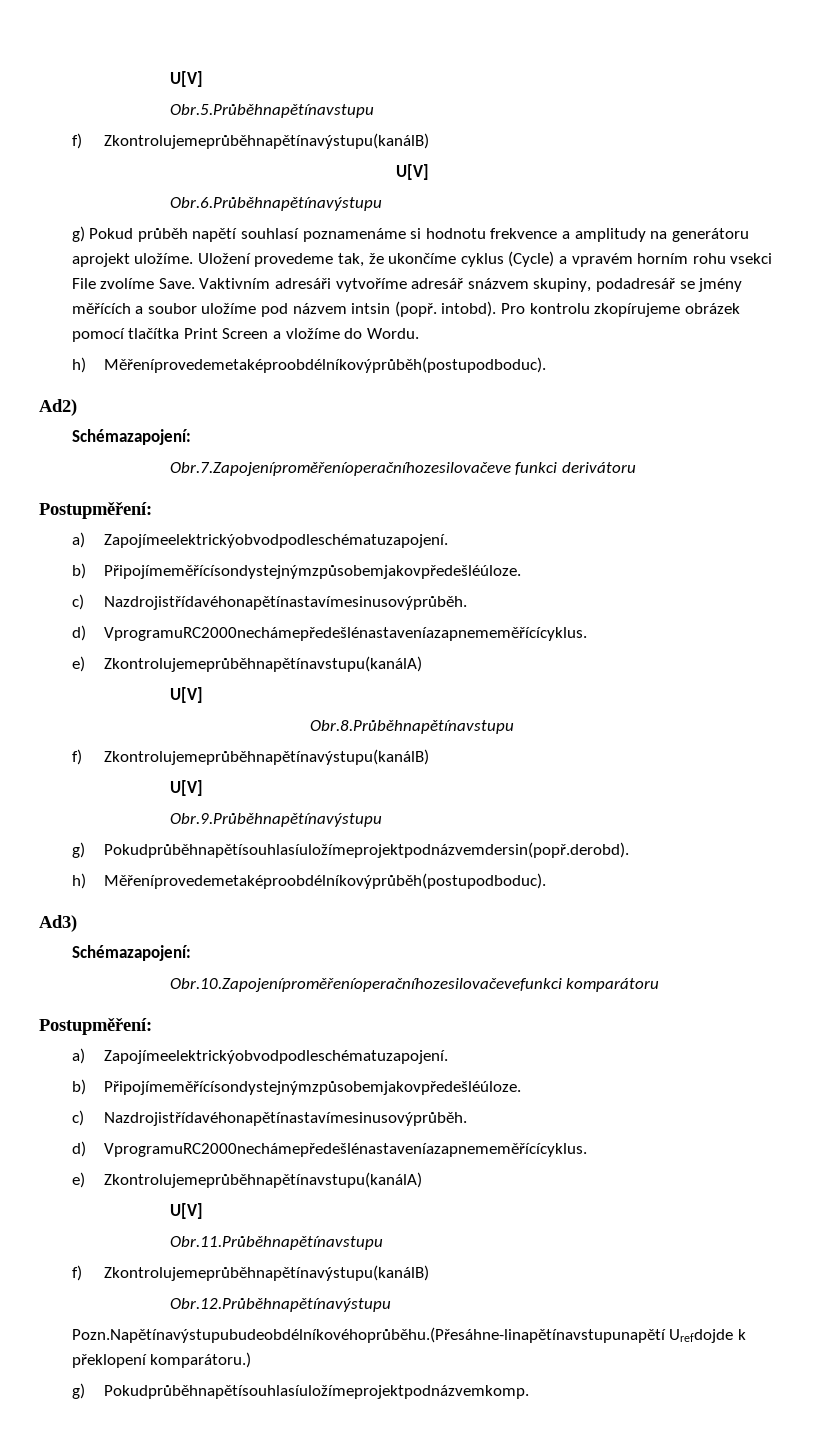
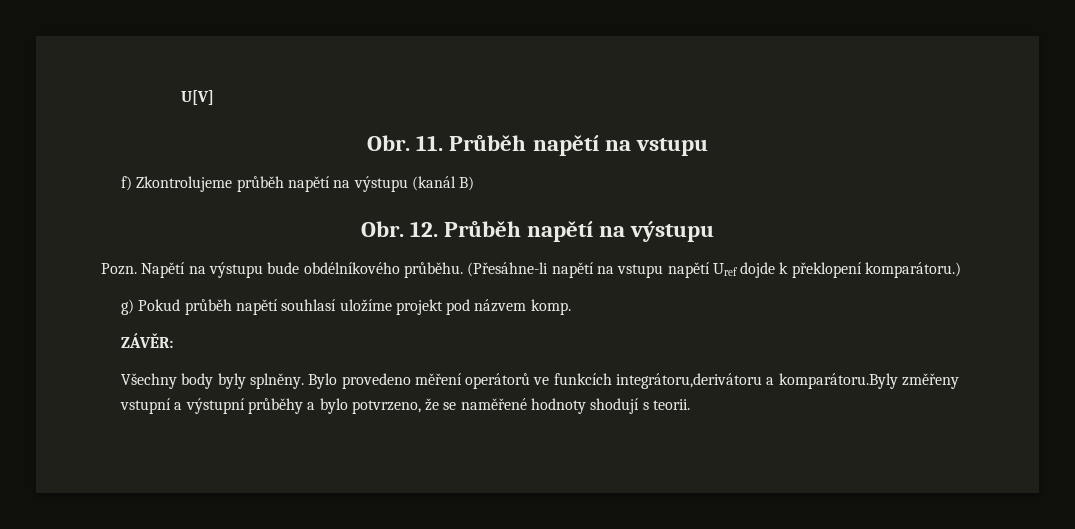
[169,71,203,87] [169,104,374,118] [71,133,430,149] [395,164,429,180] [169,197,382,211] U[V] // Obr.5.Průběhnapětínavstupu // f) Zkontrolujemeprůběhnapětínavýstupu(kanálB) // U[V] // Obr.6.Průběhnapětínavýstupu -> [180,90,214,105] [367,134,708,156] [120,176,475,192] [360,220,715,242] [101,262,962,278] U[V] // Obr. 11. Průběh napětí na vstupu // f) Zkontrolujeme průběh napětí na výstupu (kanál B) // Obr. 12. Průběh napětí na výstupu // Pozn. Napětí na výstupu bude obdélníkového průběhu. (Přesáhne-li napětí na vstupu napětí Uref dojde k překlopení komparátoru.)
[302,228,749,242] [71,251,773,267] [71,278,743,292] [71,301,740,317] [71,328,419,342] [71,357,547,373] [39,399,77,416] [71,429,191,445] [169,462,636,476] [39,502,152,519] [71,532,449,548] [71,563,522,579] [71,594,468,610] [71,625,588,641] [71,656,423,672] [169,687,203,703] [310,720,514,734] [71,749,430,765] [169,780,203,796] [169,813,382,827] [71,842,630,858] [71,873,547,889] [39,915,77,932] [71,945,191,961] [169,978,660,992] [39,1018,152,1035] [71,1048,449,1064] [71,1079,522,1095] [71,1110,468,1126] [71,1141,588,1157] [71,1172,423,1188] [169,1203,203,1219] [169,1236,383,1250] [71,1265,430,1281] [169,1298,391,1312] [71,1327,746,1343] [71,1352,252,1368] [71,1383,530,1399] poznamenáme si hodnotu frekvence a amplitudy na generátoru aprojekt uložíme. Uložení provedeme tak, že ukončíme cyklus (Cycle) a vpravém horním rohu vsekci File zvolíme Save. Vaktivním adresáři vytvoříme adresář snázvem skupiny, podadresář se jmény měřících a soubor uložíme pod názvem intsin (popř. intobd). Pro kontrolu zkopírujeme obrázek pomocí tlačítka Print Screen a vložíme do Wordu. // h) Měřeníprovedemetaképroobdélníkovýprůběh(postupodboduc). // Ad2) // Schémazapojení: // Obr.7.Zapojeníproměřeníoperačníhozesilovačeve funkci derivátoru // Postupměření: // a) Zapojímeelektrickýobvodpodleschématuzapojení. // b) Připojímeměřícísondystejnýmzpůsobemjakovpředešléúloze. // c) Nazdrojistřídavéhonapětínastavímesinusovýprůběh. // d) VprogramuRC2000nechámepředešlénastaveníazapnememěřícícyklus. // e) Zkontrolujemeprůběhnapětínavstupu(kanálA) // U[V] // Obr.8.Průběhnapětínavstupu // f) Zkontrolujemeprůběhnapětínavýstupu(kanálB) // U[V] // Obr.9.Průběhnapětínavýstupu // g) Pokudprůběhnapětísouhlasíuložímeprojektpodnázvemdersin(popř.derobd). // h) Měřeníprovedemetaképroobdélníkovýprůběh(postupodboduc). // Ad3) // Schémazapojení: // Obr.10.Zapojeníproměřeníoperačníhozesilovačevefunkci komparátoru // Postupměření: // a) Zapojímeelektrickýobvodpodleschématuzapojení. // b) Připojímeměřícísondystejnýmzpůsobemjakovpředešléúloze. // c) Nazdrojistřídavéhonapětínastavímesinusovýprůběh. // d) VprogramuRC2000nechámepředešlénastaveníazapnememěřícícyklus. // e) Zkontrolujemeprůběhnapětínavstupu(kanálA) // U[V] // Obr.11.Průběhnapětínavstupu // f) Zkontrolujemeprůběhnapětínavýstupu(kanálB) // Obr.12.Průběhnapětínavýstupu // Pozn.Napětínavýstupubudeobdélníkovéhoprůběhu.(Přesáhne-linapětínavstupunapětí Urefdojde k překlopení komparátoru.) // g) Pokudprůběhnapětísouhlasíuložímeprojektpodnázvemkomp. -> [339,299,571,315] [120,333,173,348] [120,373,960,389] [119,398,691,414] uložíme projekt pod názvem komp. // ZÁVĚR: // Všechny body byly splněny. Bylo provedeno měření operátorů ve funkcích integrátoru,derivátoru a komparátoru.Byly změřeny vstupní a výstupní průběhy a bylo potvrzeno, že se naměřené hodnoty shodují s teorii.

